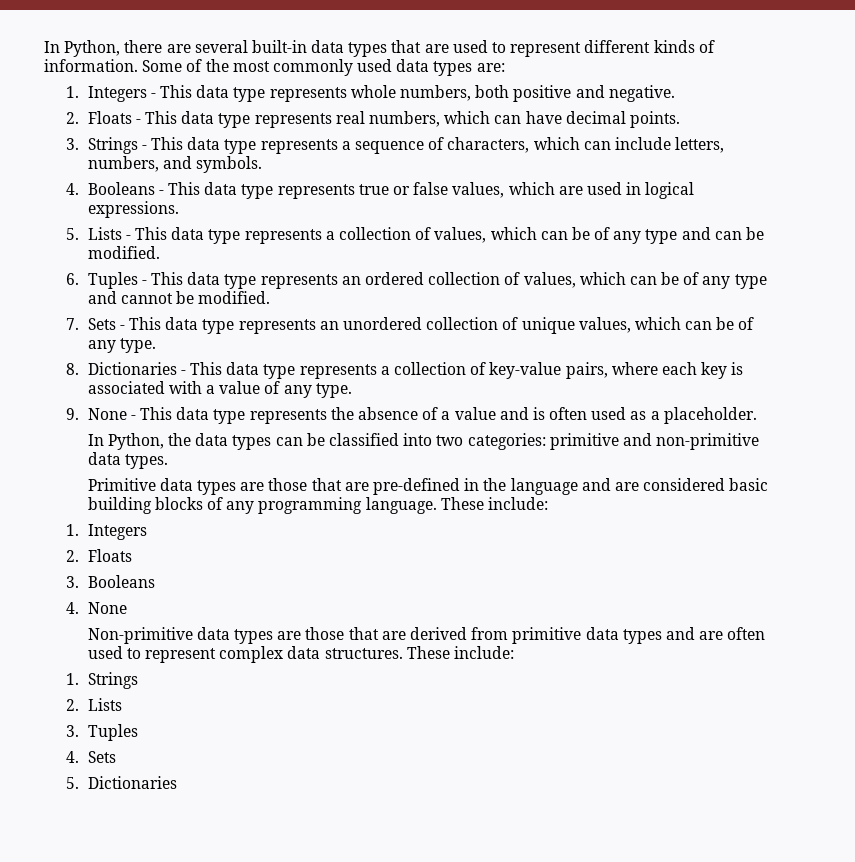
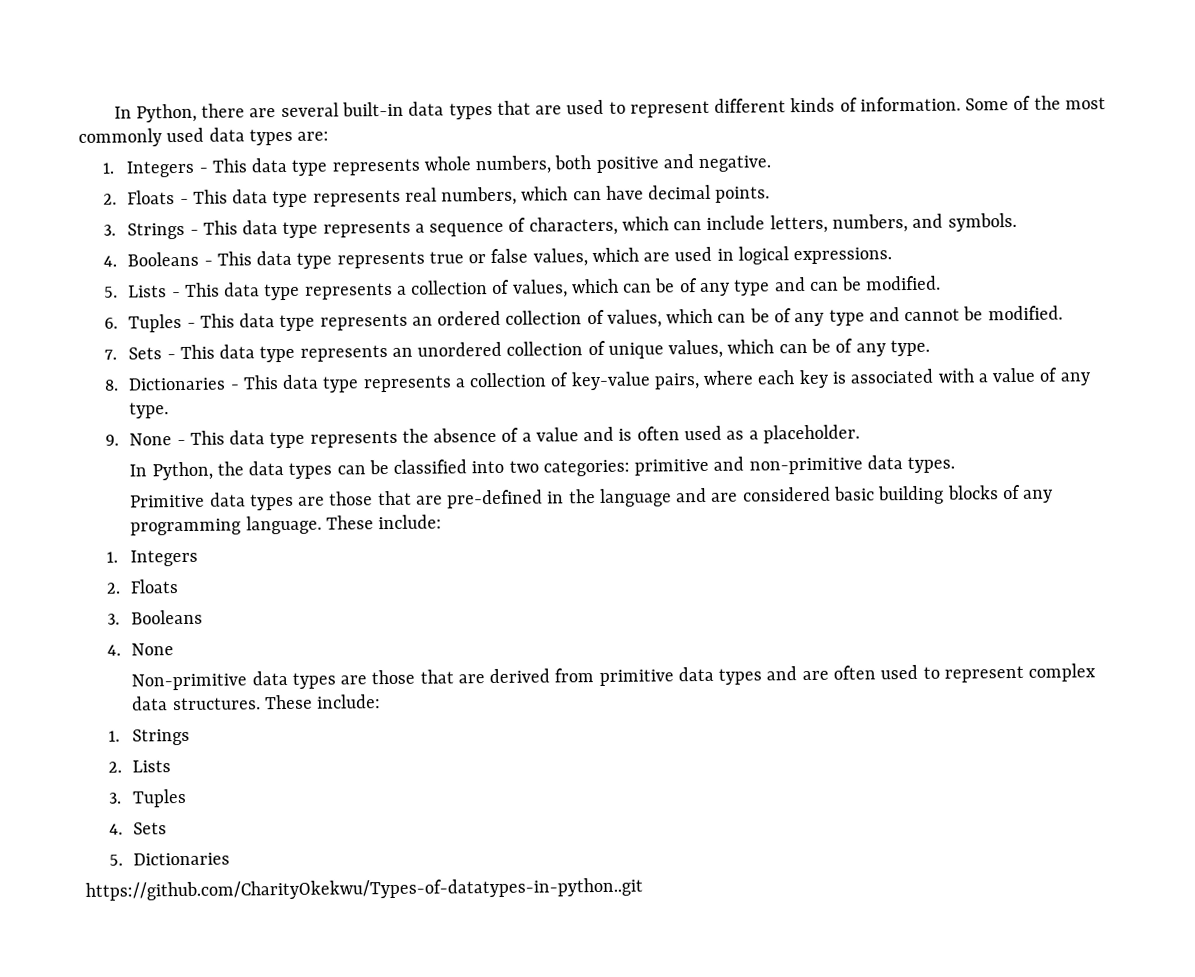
(177, 782) none -> [85,877,643,901] // https://github.com/CharityOkekwu/Types-of-datatypes-in-python..git

